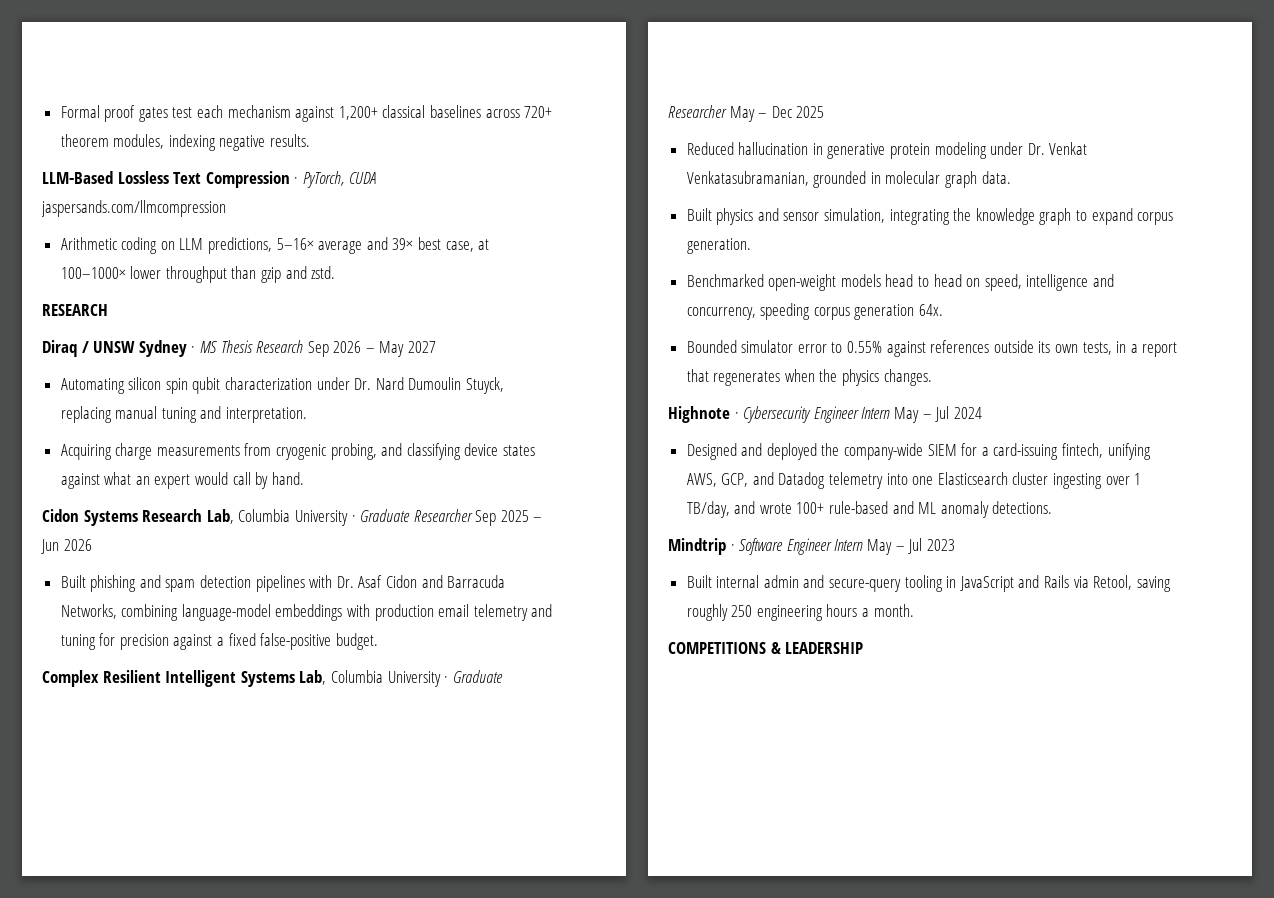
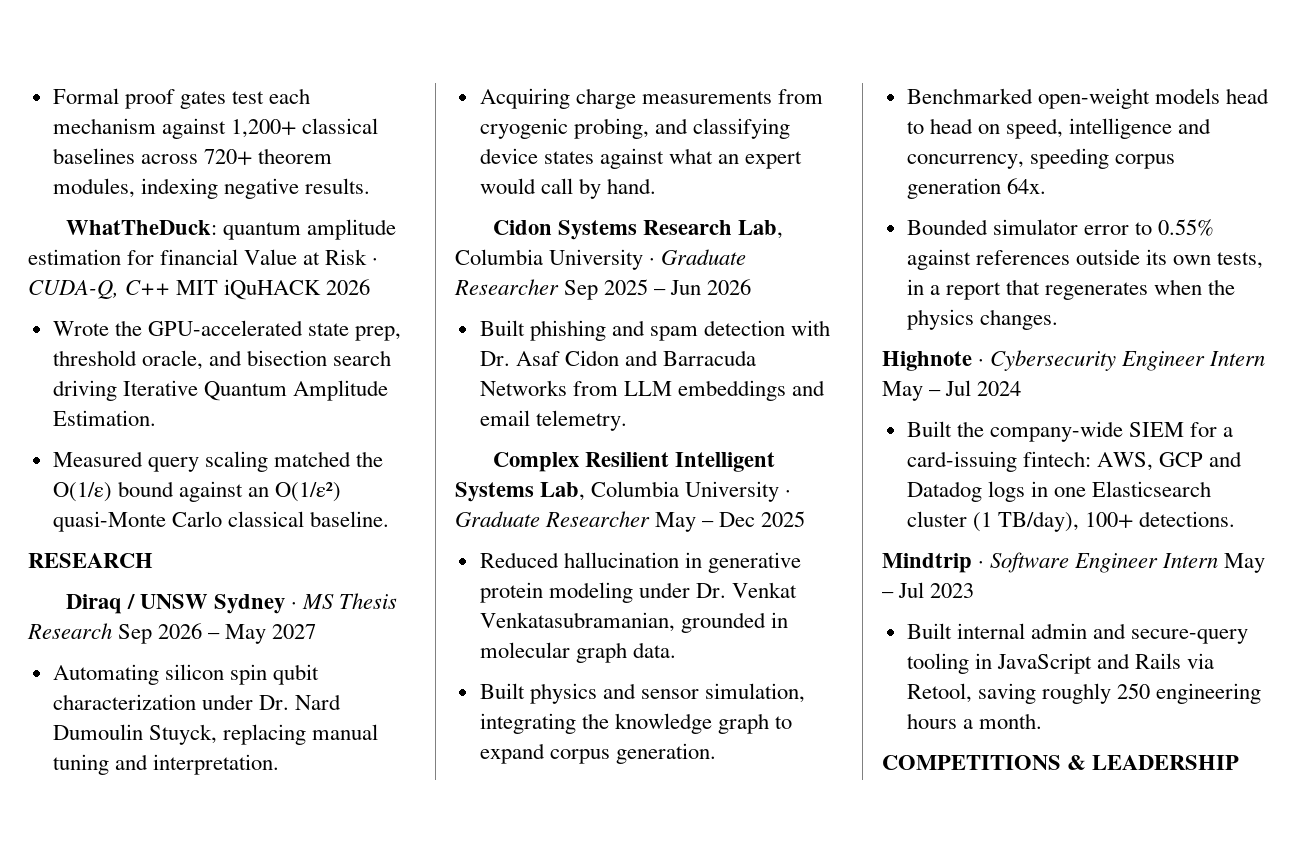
[42,171,376,188] [41,200,226,217] [60,237,490,254] [60,266,336,283] LLM-Based Lossless Text Compression · PyTorch, CUDA jaspersands.com/llmcompression // Arithmetic coding on LLM predictions, 5–16× average and 39× best case, at 100–1000× lower throughput than gzip and zstd. -> [65,219,396,240] [28,249,379,265] [28,279,371,300] [52,320,402,341] [52,350,392,370] [52,380,388,401] [52,410,156,426] [52,451,384,472] [52,481,342,502] [52,511,389,532] WhatTheDuck: quantum amplitude estimation for financial Value at Risk · CUDA-Q, C++ MIT iQuHACK 2026 // Wrote the GPU-accelerated state prep, threshold oracle, and bisection search driving Iterative Quantum Amplitude Estimation. // Measured query scaling matched the O(1/ε) bound against an O(1/ε²) quasi-Monte Carlo classical baseline.
[255,575,305,592] pipelines -> (786, 328) none
[60,604,553,621] [60,633,378,650] Networks, combining language-model embeddings with production email telemetry and tuning for precision against a fixed false-positive budget. -> [479,380,826,401] [479,410,627,431] Networks from LLM embeddings and email telemetry.
[686,443,817,460] Designed and deployed -> [906,421,952,437] Built
[1062,443,1151,460] [686,472,1142,489] [686,501,989,518] fintech, unifying AWS, GCP, and Datadog telemetry into one Elasticsearch cluster ingesting over 1 TB/day, and wrote 100+ rule-based and ML anomaly -> [1022,451,1243,471] [906,481,1212,502] [906,511,1133,532] fintech: AWS, GCP and Datadog logs in one Elasticsearch cluster (1 TB/day), 100+

